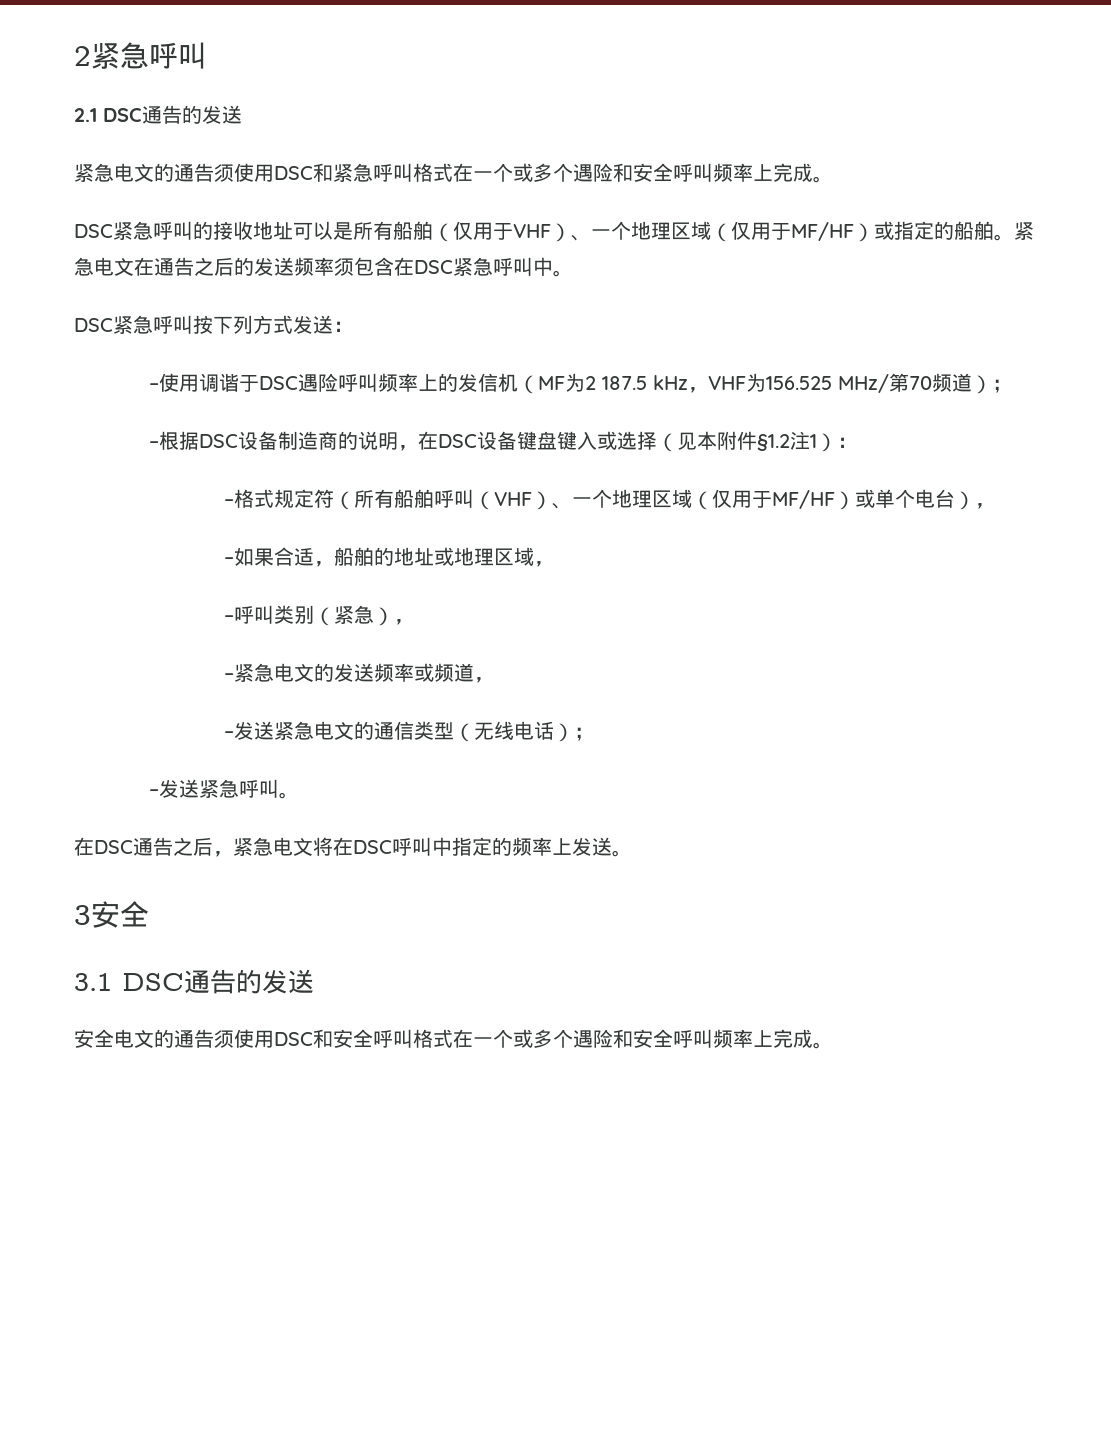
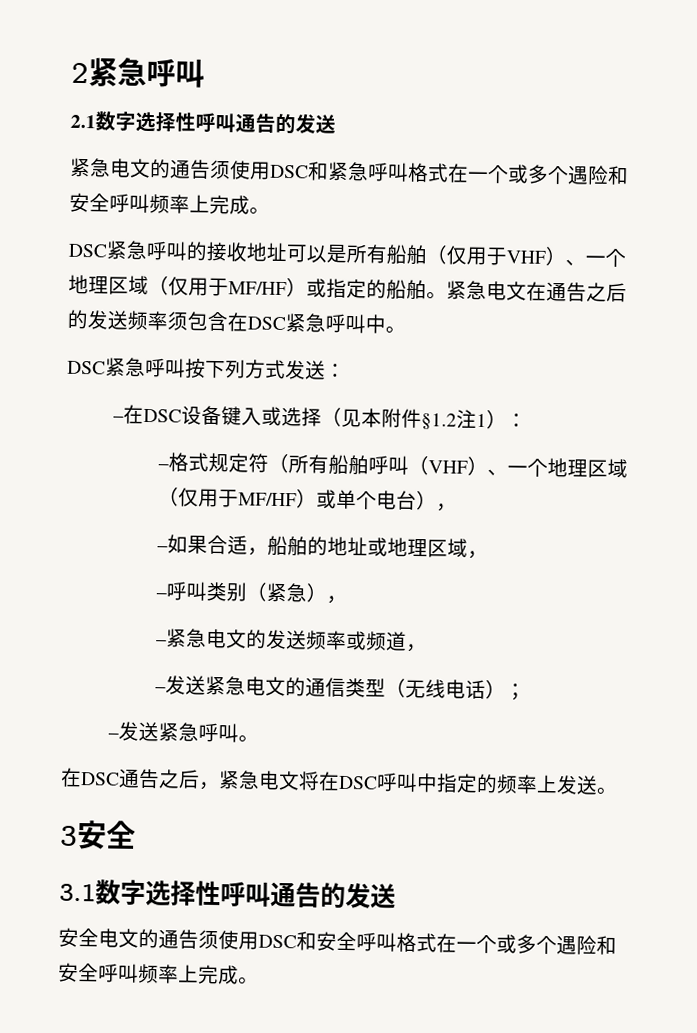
[103,108,142,122] DSC -> [95,111,236,133] 数字选择性呼叫
[158,373,1012,394] [148,431,418,451] 使用调谐于DSC遇险呼叫频率上的发信机（MF为2 187.5 kHz，VHF为156.525 MHz/第70频道）； // –根据DSC设备制造商的说明， -> (124, 419) none
[536,431,577,450] 盘键 -> (242, 416) none
[122,973,184,991] DSC -> [95,879,271,907] 数字选择性呼叫

